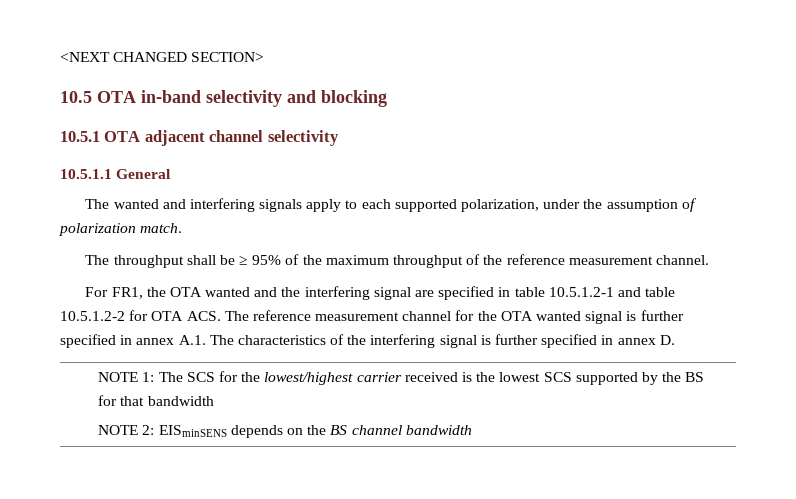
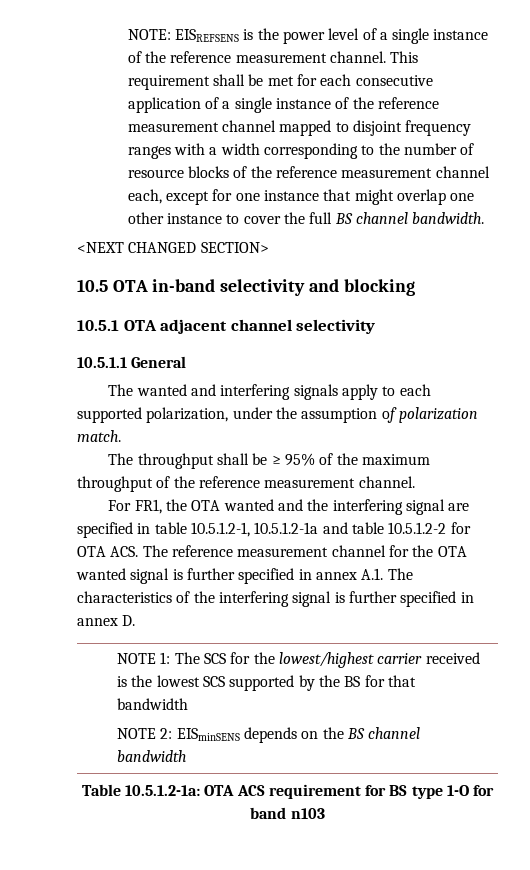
(60, 57) none -> [127,28,489,44] [127,51,419,63] [127,74,433,90] [127,97,439,113] [127,120,472,136] [127,143,475,159] [127,166,490,178] [127,189,475,205] [127,212,485,224] NOTE: EISREFSENS is the power level of a single instance of the reference measurement channel. This requirement shall be met for each consecutive application of a single instance of the reference measurement channel mapped to disjoint frequency ranges with a width corresponding to the number of resource blocks of the reference measurement channel each, except for one instance that might overlap one other instance to cover the full BS channel bandwidth. //
[548,287,614,297] 10.5.1.2-1 -> [190,522,319,537] 10.5.1.2-1, 10.5.1.2-1a
(472, 430) none -> [81,784,495,799] [250,807,325,819] // Table 10.5.1.2-1a: OTA ACS requirement for BS type 1-O for band n103

